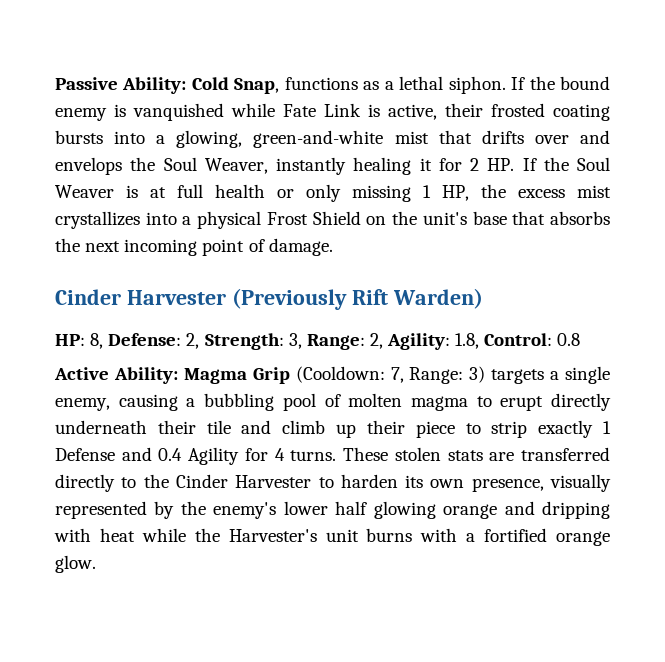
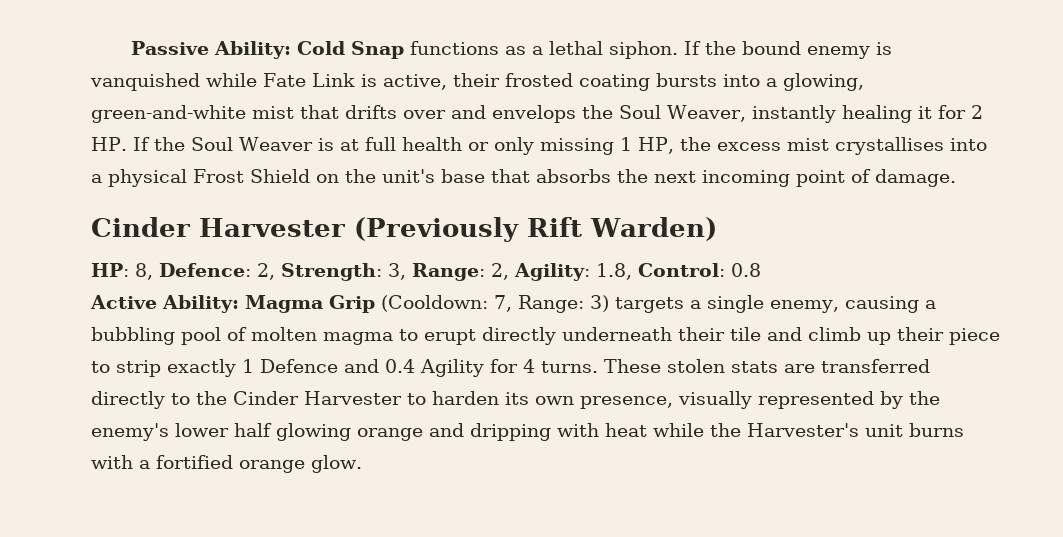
[234,78,280,94] Snap, -> [350,41,404,59] Snap
[55,211,140,229] crystallizes -> [834,137,944,155] crystallises
[108,333,182,346] Defense: -> [159,263,251,277] Defence:
[55,448,115,461] Defense -> [260,359,338,373] Defence

